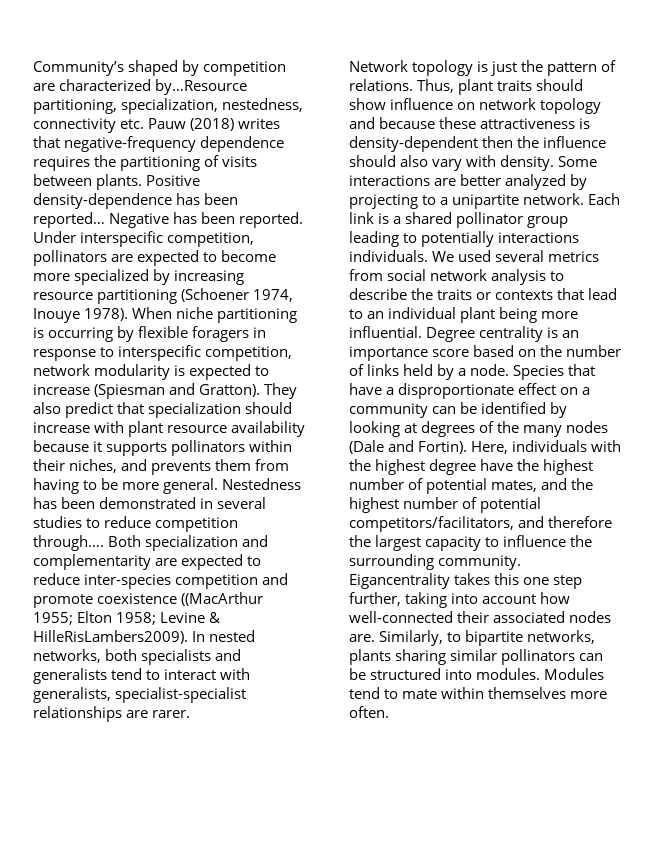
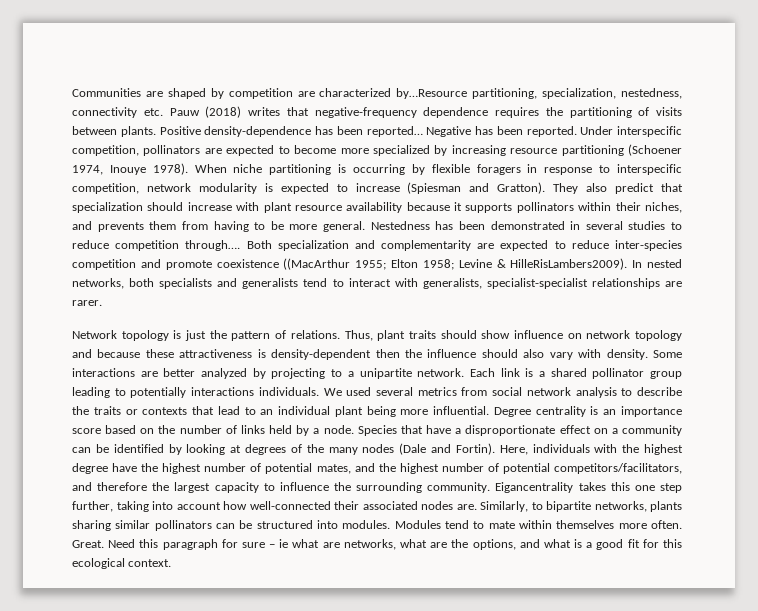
[33,61,124,76] Community’s -> [72,88,163,97] Communities are
(389, 712) none -> [72,539,682,550] [72,558,172,569] Great. Need this paragraph for sure – ie what are networks, what are the options, and what is a good fit for this ecological context.

